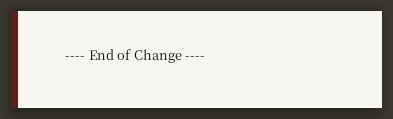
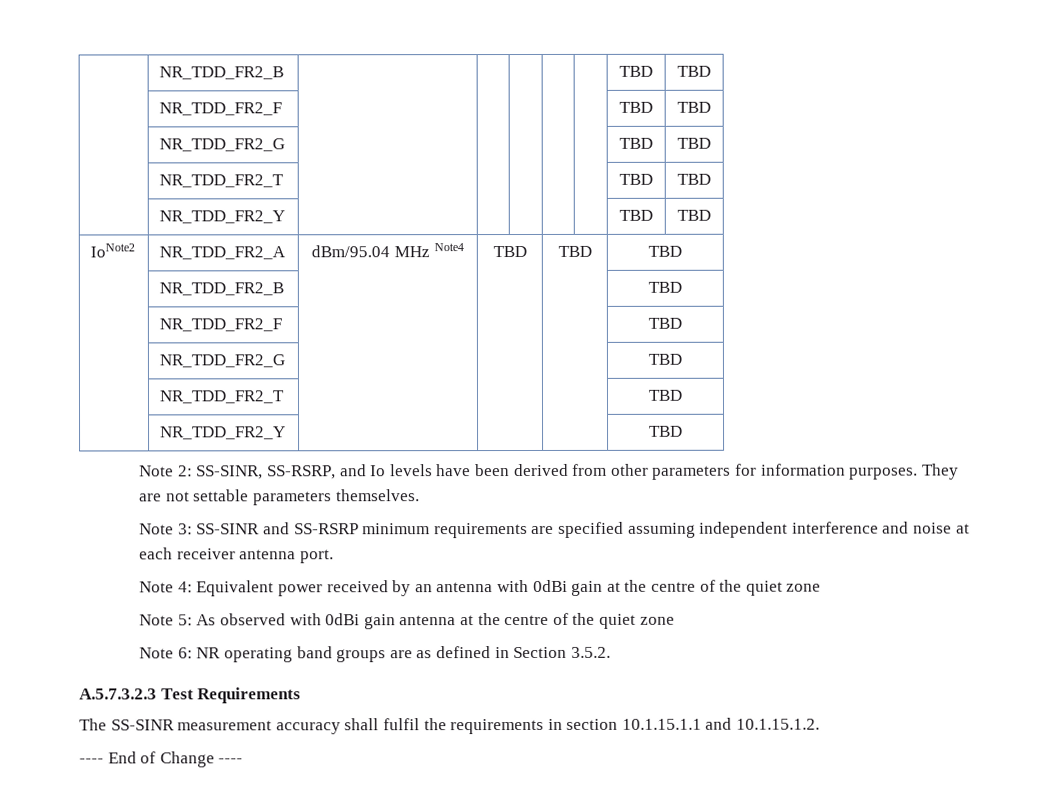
(65, 58) none -> [159,66,285,80] [619,65,653,77] [677,65,711,77] [159,102,283,116] [619,101,653,113] [677,101,711,113] [159,138,286,152] [619,137,653,149] [677,137,711,149] [159,174,285,188] [619,173,653,185] [677,173,711,185] [159,210,286,224] [619,209,653,221] [677,209,711,221] [90,243,136,258] [159,246,287,260] [311,243,464,258] [492,246,527,258] [557,245,592,257] [648,245,682,257] [159,282,285,296] [648,281,682,293] [159,318,283,332] [648,317,682,329] [159,354,286,368] [648,353,682,365] [159,390,285,404] [648,389,682,401] [160,426,287,440] [649,425,683,437] [139,463,959,480] [139,489,420,506] [139,521,970,539] [139,547,335,564] [139,579,822,597] [139,612,675,630] [139,646,611,663] [79,687,302,704] [79,717,821,735] | NR_TDD_FR2_B | | | | | | TBD | TBD // | NR_TDD_FR2_F | | | | | | TBD | TBD // | NR_TDD_FR2_G | | | | | | TBD | TBD // | NR_TDD_FR2_T | | | | | | TBD | TBD // | NR_TDD_FR2_Y | | | | | | TBD | TBD // IoNote2 | NR_TDD_FR2_A | dBm/95.04 MHz Note4 | TBD | TBD | TBD // | NR_TDD_FR2_B | | | | TBD // | NR_TDD_FR2_F | | | | TBD // | NR_TDD_FR2_G | | | | TBD // | NR_TDD_FR2_T | | | | TBD // | NR_TDD_FR2_Y | | | | TBD // Note 2: SS-SINR, SS-RSRP, and Io levels have been derived from other parameters for information purposes. They are not settable parameters themselves. // Note 3: SS-SINR and SS-RSRP minimum requirements are specified assuming independent interference and noise at each receiver antenna port. // Note 4: Equivalent power received by an antenna with 0dBi gain at the centre of the quiet zone // Note 5: As observed with 0dBi gain antenna at the centre of the quiet zone // Note 6: NR operating band groups are as defined in Section 3.5.2. // A.5.7.3.2.3 Test Requirements // The SS-SINR measurement accuracy shall fulfil the requirements in section 10.1.15.1.1 and 10.1.15.1.2. //

